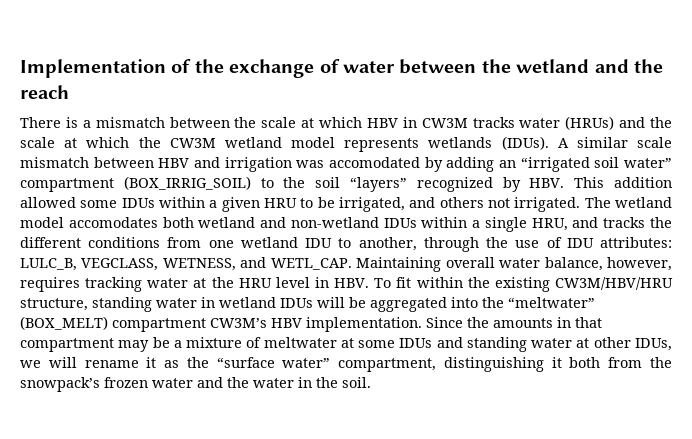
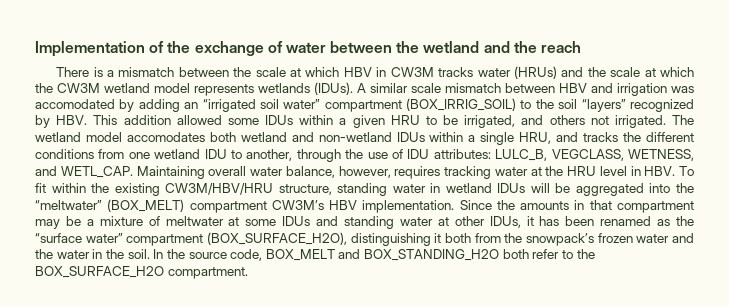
[20,357,157,368] we will rename it -> [526,216,652,226] it has been renamed
[338,358,437,372] compartment, -> [126,232,347,246] compartment (BOX_SURFACE_H2O),
(371, 382) none -> [153,249,595,261] [35,266,248,279] In the source code, BOX_MELT and BOX_STANDING_H2O both refer to the BOX_SURFACE_H2O compartment.

